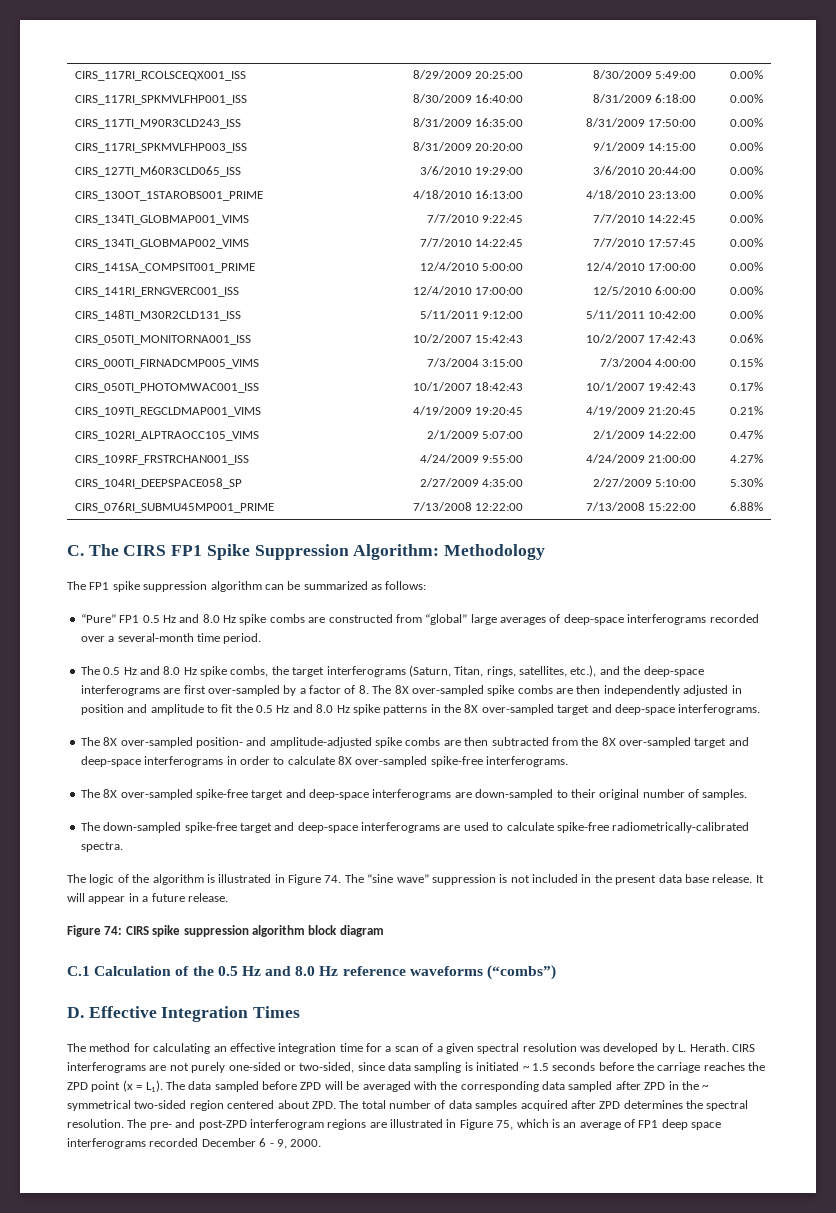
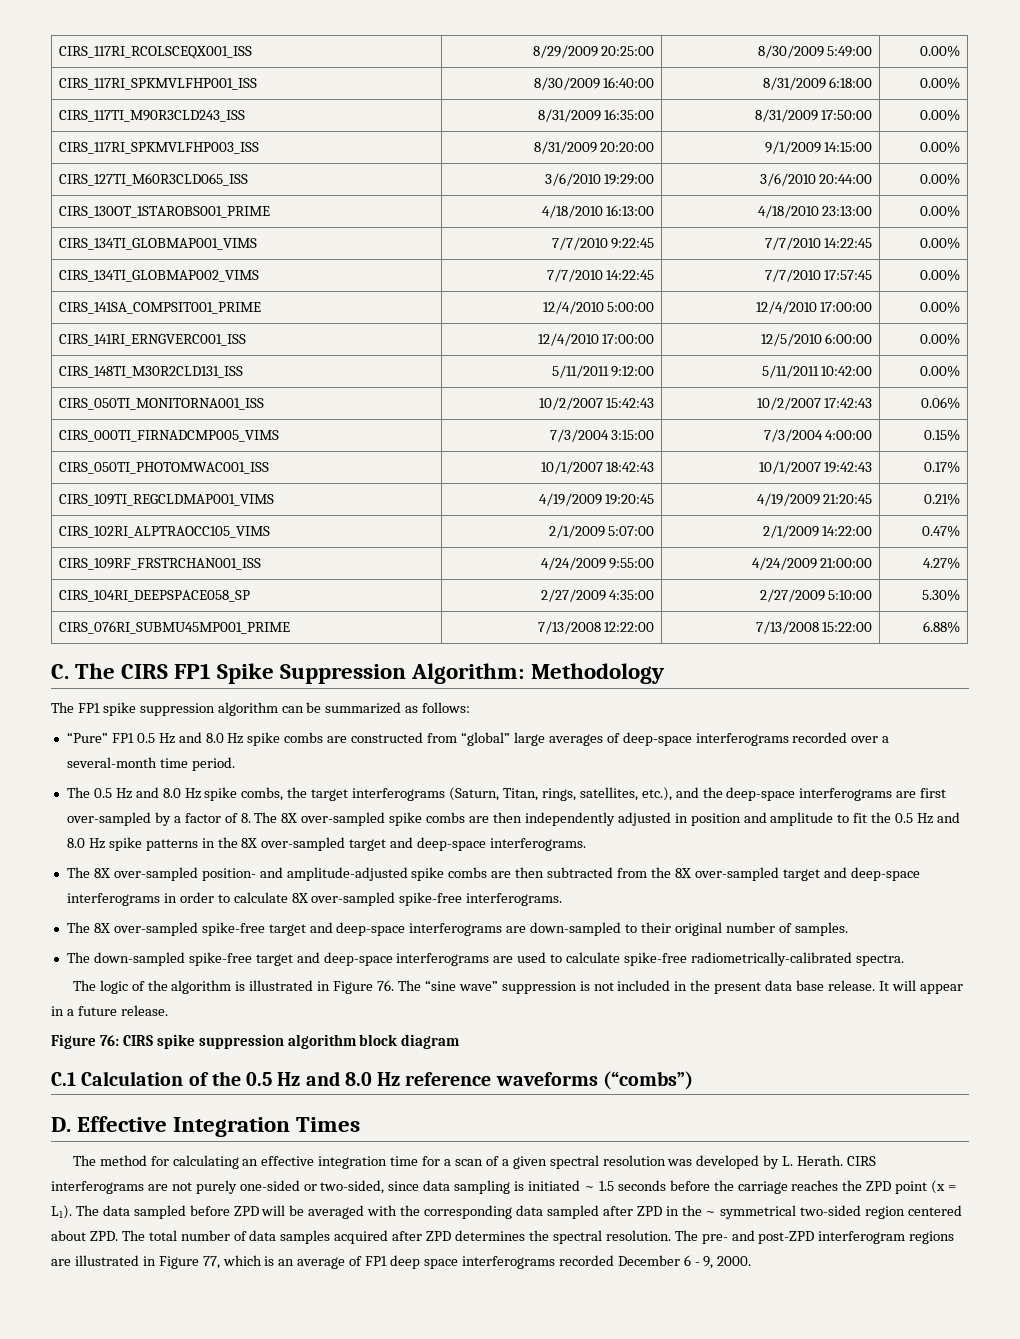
[324,875,342,883] 74. -> [377,980,395,991] 76.
[104,926,123,935] 74: -> [99,1035,119,1046] 76:
[496,1120,514,1130] 75, -> [202,1256,220,1269] 77,

